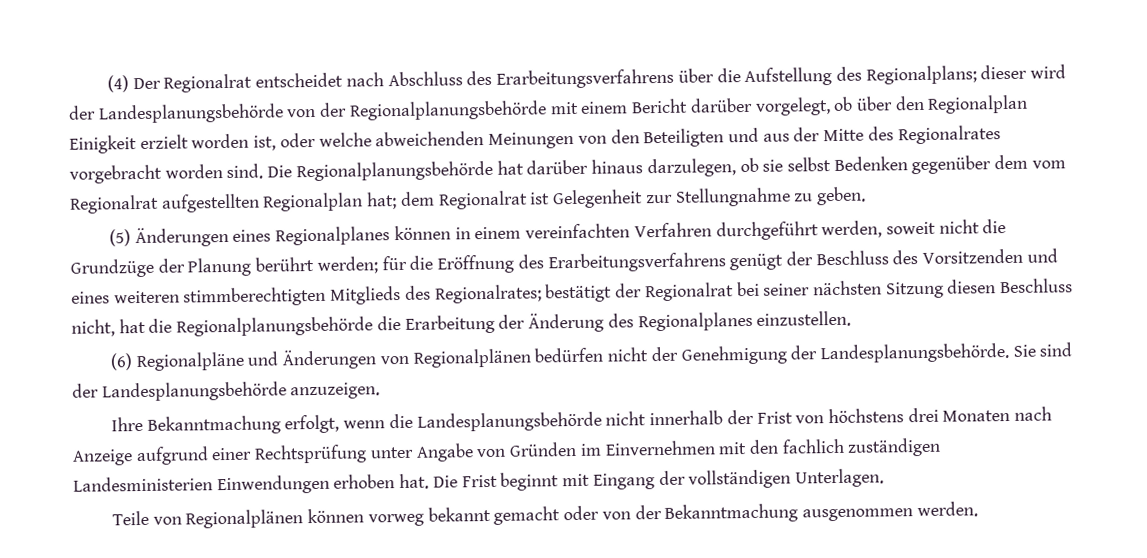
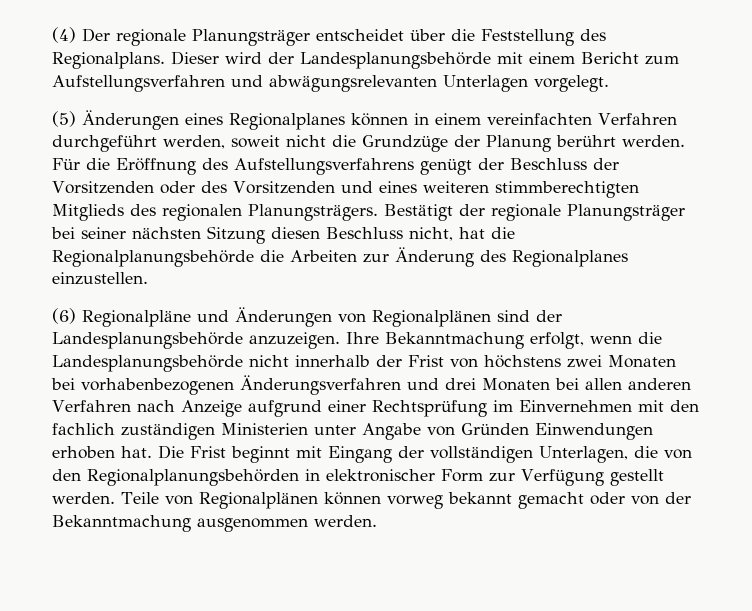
[163,64,1067,93] [68,94,1029,124] [69,125,1001,154] [69,154,1066,184] [70,186,866,214] Regionalrat entscheidet nach Abschluss des Erarbeitungsverfahrens über die Aufstellung des Regionalplans; dieser wird der Landesplanungsbehörde von der Regionalplanungsbehörde mit einem Bericht darüber vorgelegt, ob über den Regionalplan Einigkeit erzielt worden ist, oder welche abweichenden Meinungen von den Beteiligten und aus der Mitte des Regionalrates vorgebracht worden sind. Die Regionalplanungsbehörde hat darüber hinaus darzulegen, ob sie selbst Bedenken gegenüber dem vom Regionalrat aufgestellten Regionalplan hat; dem Regionalrat ist Gelegenheit zur Stellungnahme zu geben. -> [116,29,606,46] [52,51,679,69] [52,75,609,92] regionale Planungsträger entscheidet über die Feststellung des Regionalplans. Dieser wird der Landesplanungsbehörde mit einem Bericht zum Aufstellungsverfahren und abwägungsrelevanten Unterlagen vorgelegt.
[316,255,407,274] werden; für -> [622,135,685,147] [52,158,80,170] werden. Für
[547,252,726,273] Erarbeitungsverfahrens -> [234,158,414,175] Aufstellungsverfahrens
(889, 258) none -> [593,158,619,170] [52,181,195,194] der Vorsitzenden oder
[434,282,734,304] Regionalrates; bestätigt der Regionalrat -> [162,204,685,221] regionalen Planungsträgers. Bestätigt der regionale Planungsträger
[404,314,526,334] Erarbeitung der -> [290,250,389,263] Arbeiten zur
[534,342,1036,365] bedürfen nicht der Genehmigung der Landesplanungsbehörde. Sie -> (491, 318) none
(381, 391) // -> (340, 340) none
[907,407,1011,423] drei Monaten -> [567,355,676,368] [51,375,691,395] [52,400,131,412] zwei Monaten bei vorhabenbezogenen Änderungsverfahren und drei Monaten bei allen anderen Verfahren
[369,441,578,462] unter Angabe von Gründen -> (487, 408) none
[73,476,213,492] Landesministerien -> [221,423,529,440] Ministerien unter Angabe von Gründen
[794,468,884,488] Unterlagen. // -> [539,446,692,463] [52,469,664,486] [52,492,115,504] Unterlagen, die von den Regionalplanungsbehörden in elektronischer Form zur Verfügung gestellt werden.

